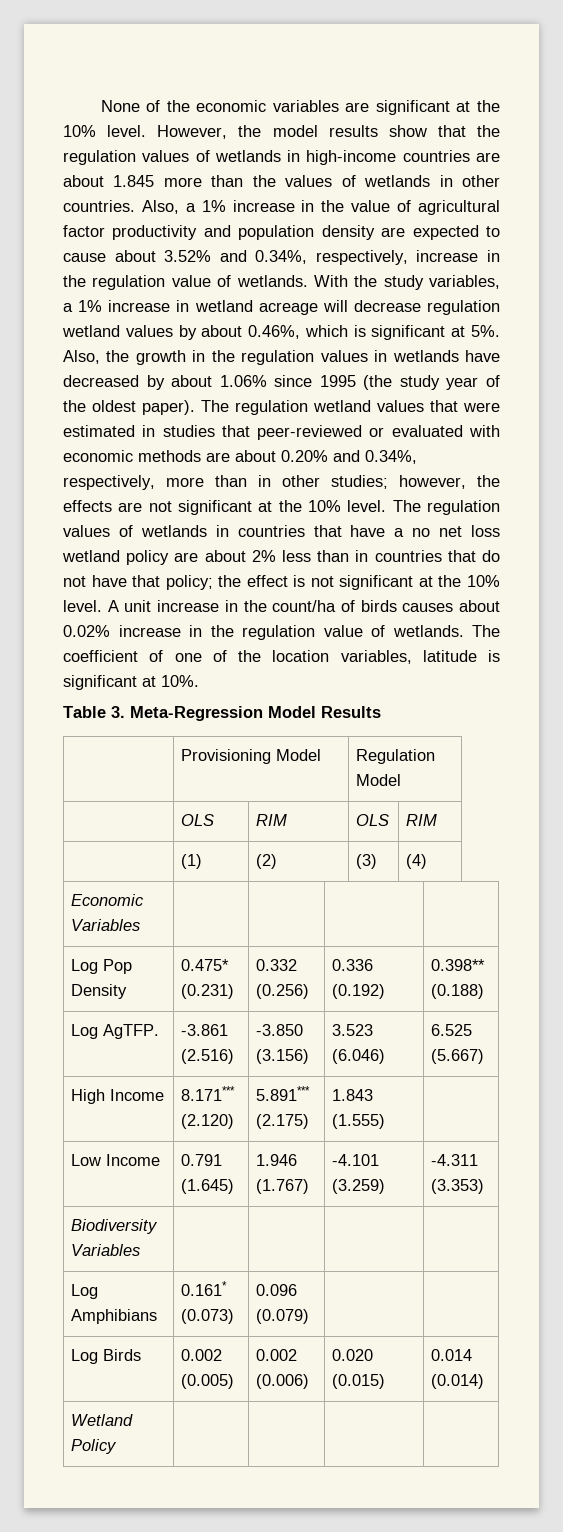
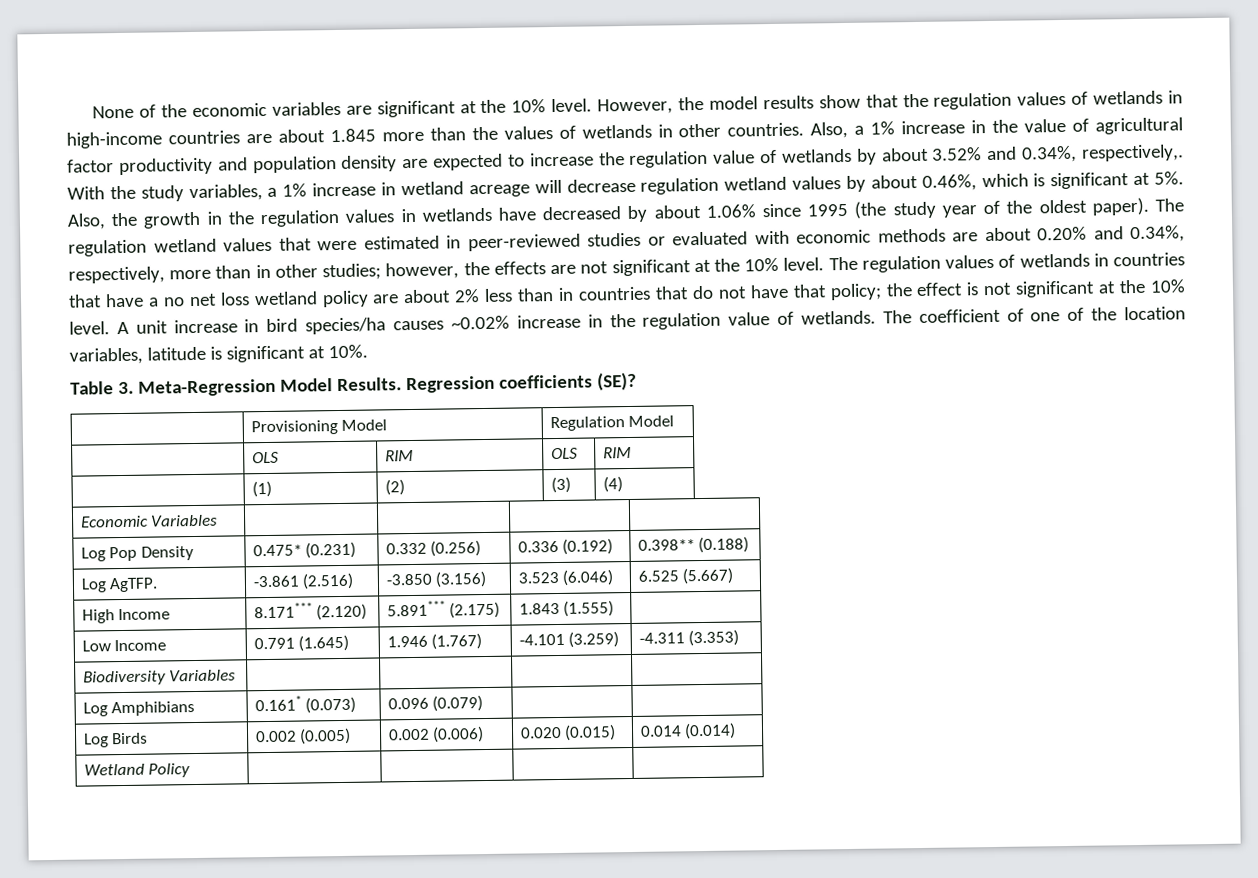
[63,250,500,265] [63,275,308,290] cause about 3.52% and 0.34%, respectively, increase in the regulation value of wetlands. -> [529,144,1185,168] increase the regulation value of wetlands by about 3.52% and 0.34%, respectively,.
[162,425,363,440] studies that peer-reviewed -> [467,232,641,252] peer-reviewed studies
[243,600,500,612] [63,625,110,637] the count/ha of birds causes about 0.02% -> [266,315,510,335] bird species/ha causes ~0.02%
[321,706,381,718] Results -> [336,371,637,394] Results. Regression coefficients (SE)?

